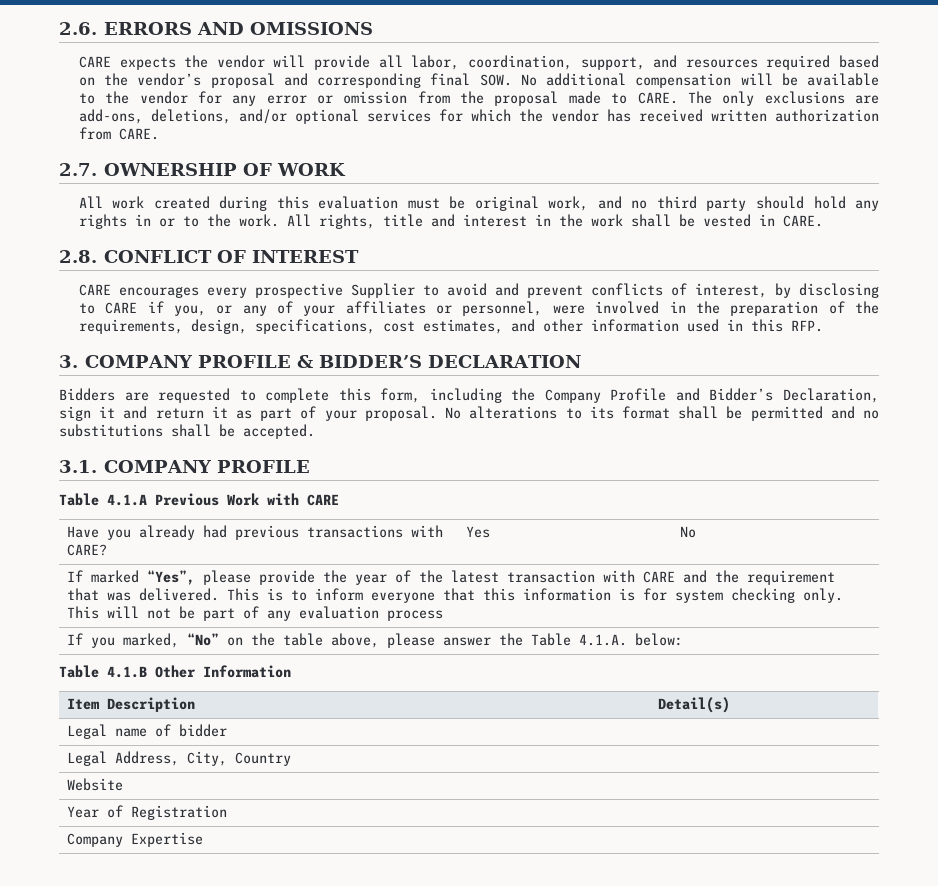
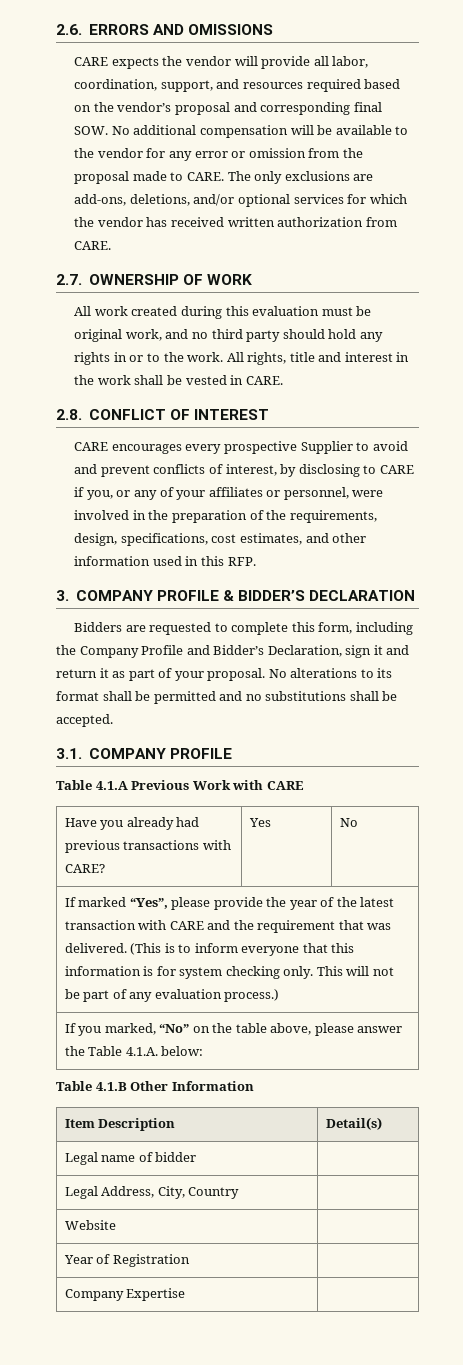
[227,588,260,601] This -> [130,943,162,955] (This
[387,610,444,621] process -> [224,989,280,1002] process.)

